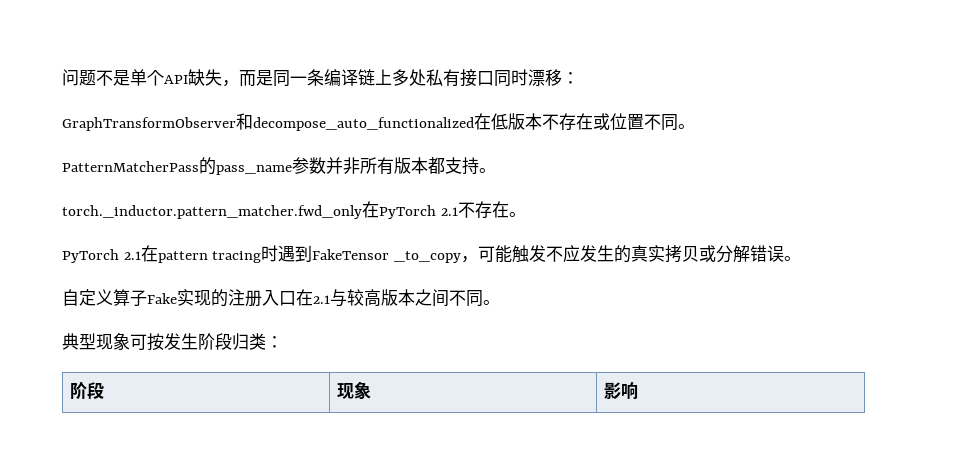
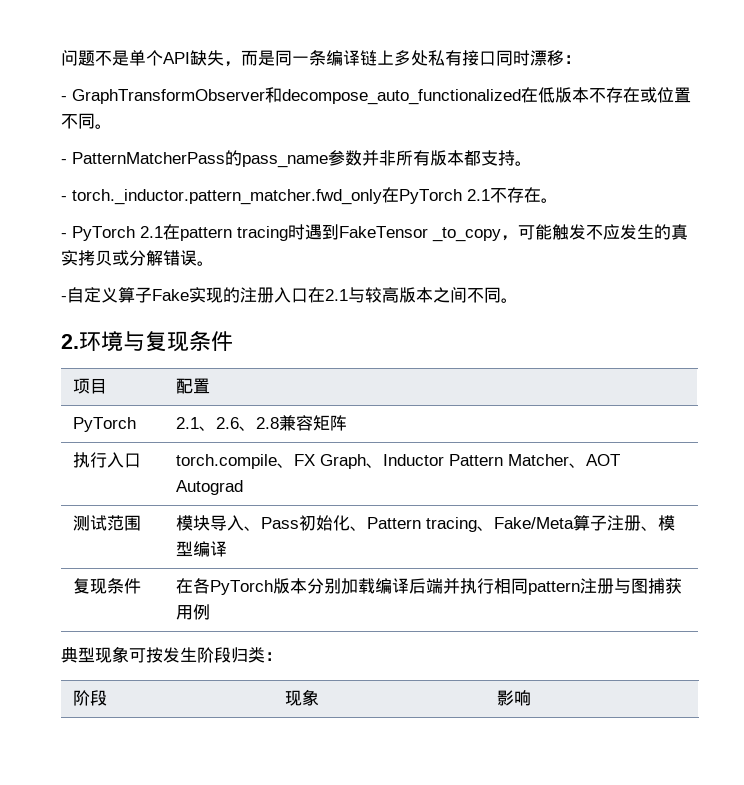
(579, 78) none -> [61,96,67,101] -
(695, 126) none -> [61,159,67,164] -
(496, 170) none -> [61,196,67,201] -
(526, 214) none -> [61,233,67,238] -
(801, 258) none -> [61,296,67,301] -
(500, 302) none -> [61,331,233,352] [73,378,108,394] [176,378,211,394] [73,417,137,432] [176,415,348,431] [73,452,142,468] [176,454,621,469] [176,480,244,495] [73,515,142,531] [176,515,676,532] [176,541,228,557] [73,578,142,594] [176,578,683,595] [176,604,211,620] // 2.环境与复现条件 // 项目 | 配置 // PyTorch | 2.1、2.6、2.8兼容矩阵 // 执行入口 | torch.compile、FX Graph、Inductor Pattern Matcher、AOT Autograd // 测试范围 | 模块导入、Pass初始化、Pattern tracing、Fake/Meta算子注册、模型编译 // 复现条件 | 在各PyTorch版本分别加载编译后端并执行相同pattern注册与图捕获用例

